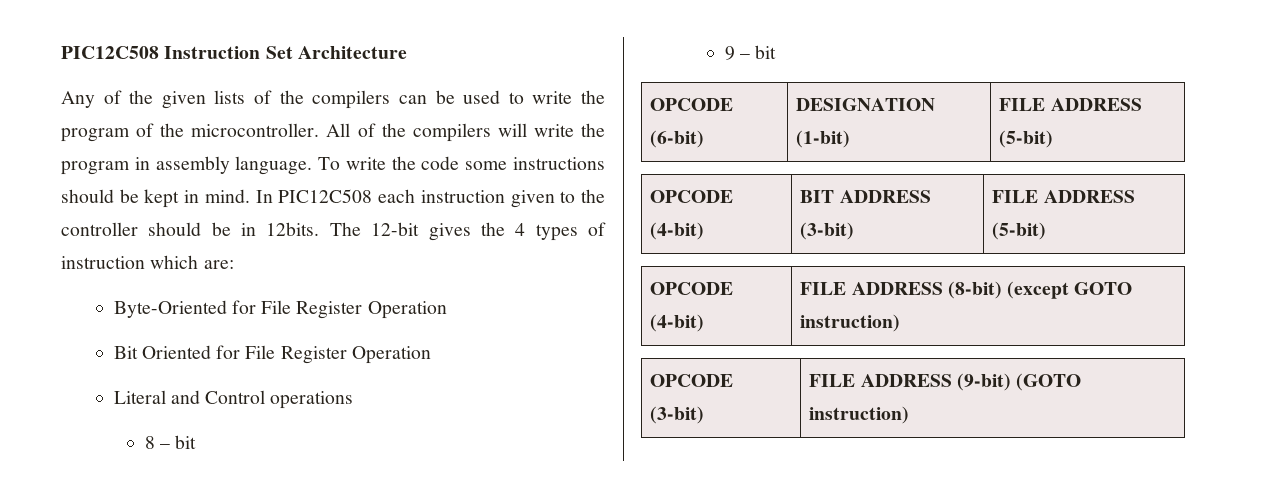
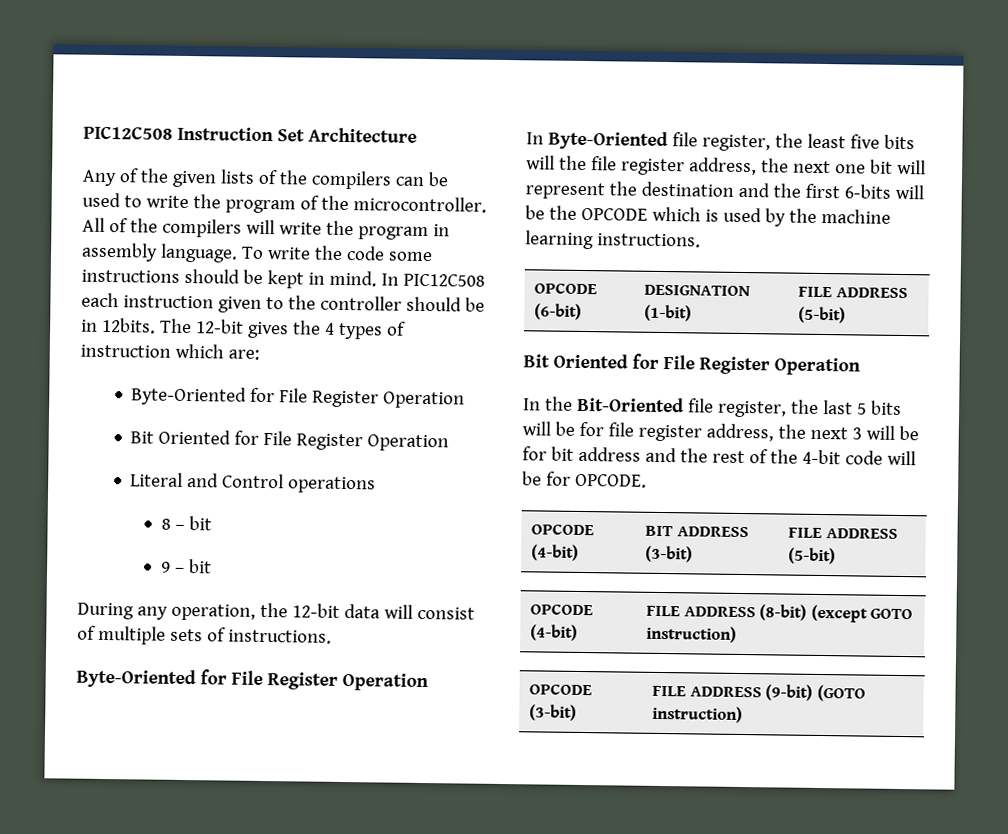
(777, 52) none -> [77,602,475,621] [77,625,332,645] [76,668,429,692] [526,130,915,152] [526,155,926,176] [525,181,924,200] [525,205,891,227] [525,230,701,250] // During any operation, the 12-bit data will consist of multiple sets of instructions. // Byte-Oriented for File Register Operation // In Byte-Oriented file register, the least five bits will the file register address, the next one bit will represent the destination and the first 6-bits will be the OPCODE which is used by the machine learning instructions.
(1054, 139) none -> [523,353,861,376] [523,396,902,418] [522,421,919,442] [522,446,916,466] [522,471,647,488] // Bit Oriented for File Register Operation // In the Bit-Oriented file register, the last 5 bits will be for file register address, the next 3 will be for bit address and the rest of the 4-bit code will be for OPCODE.

